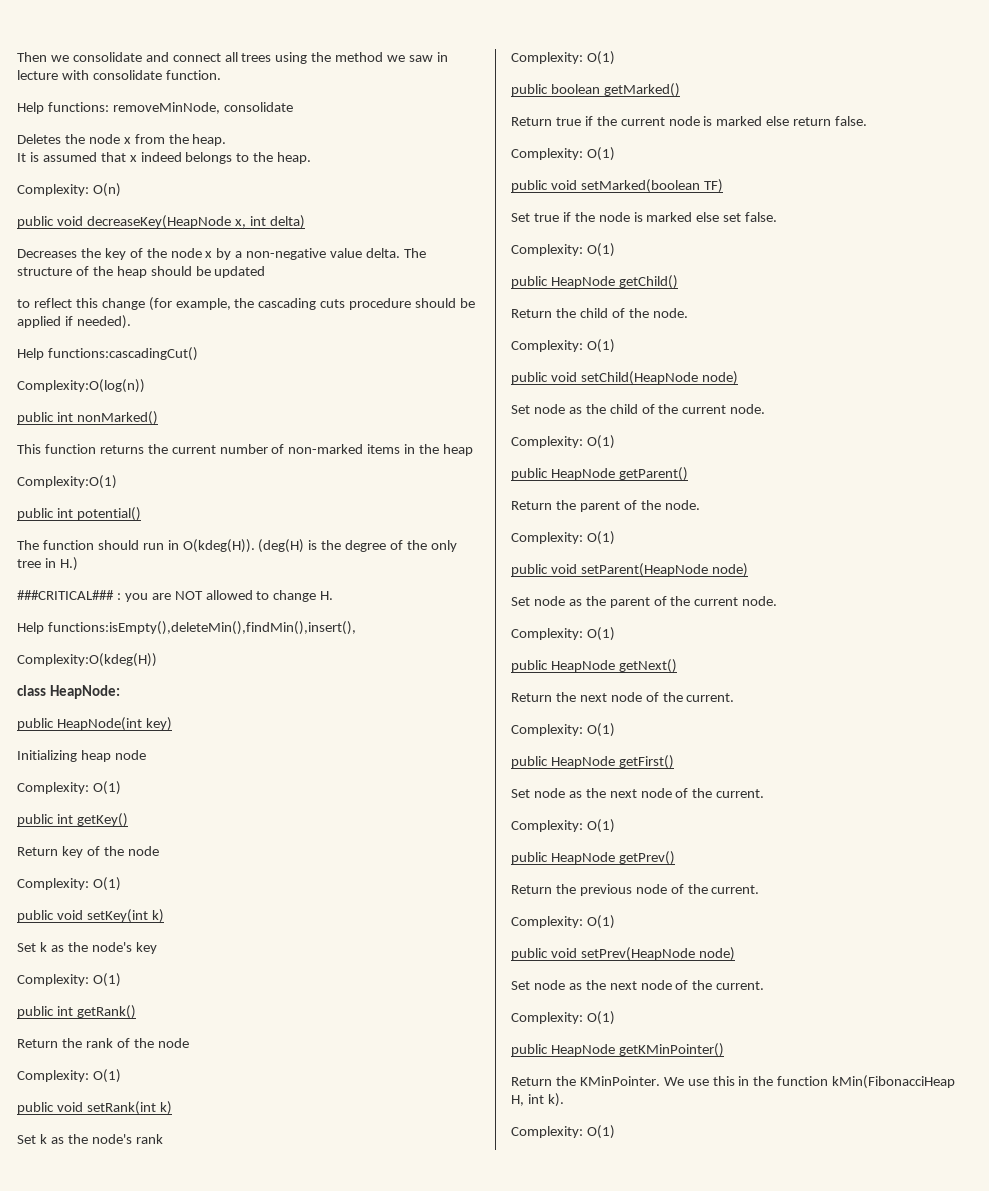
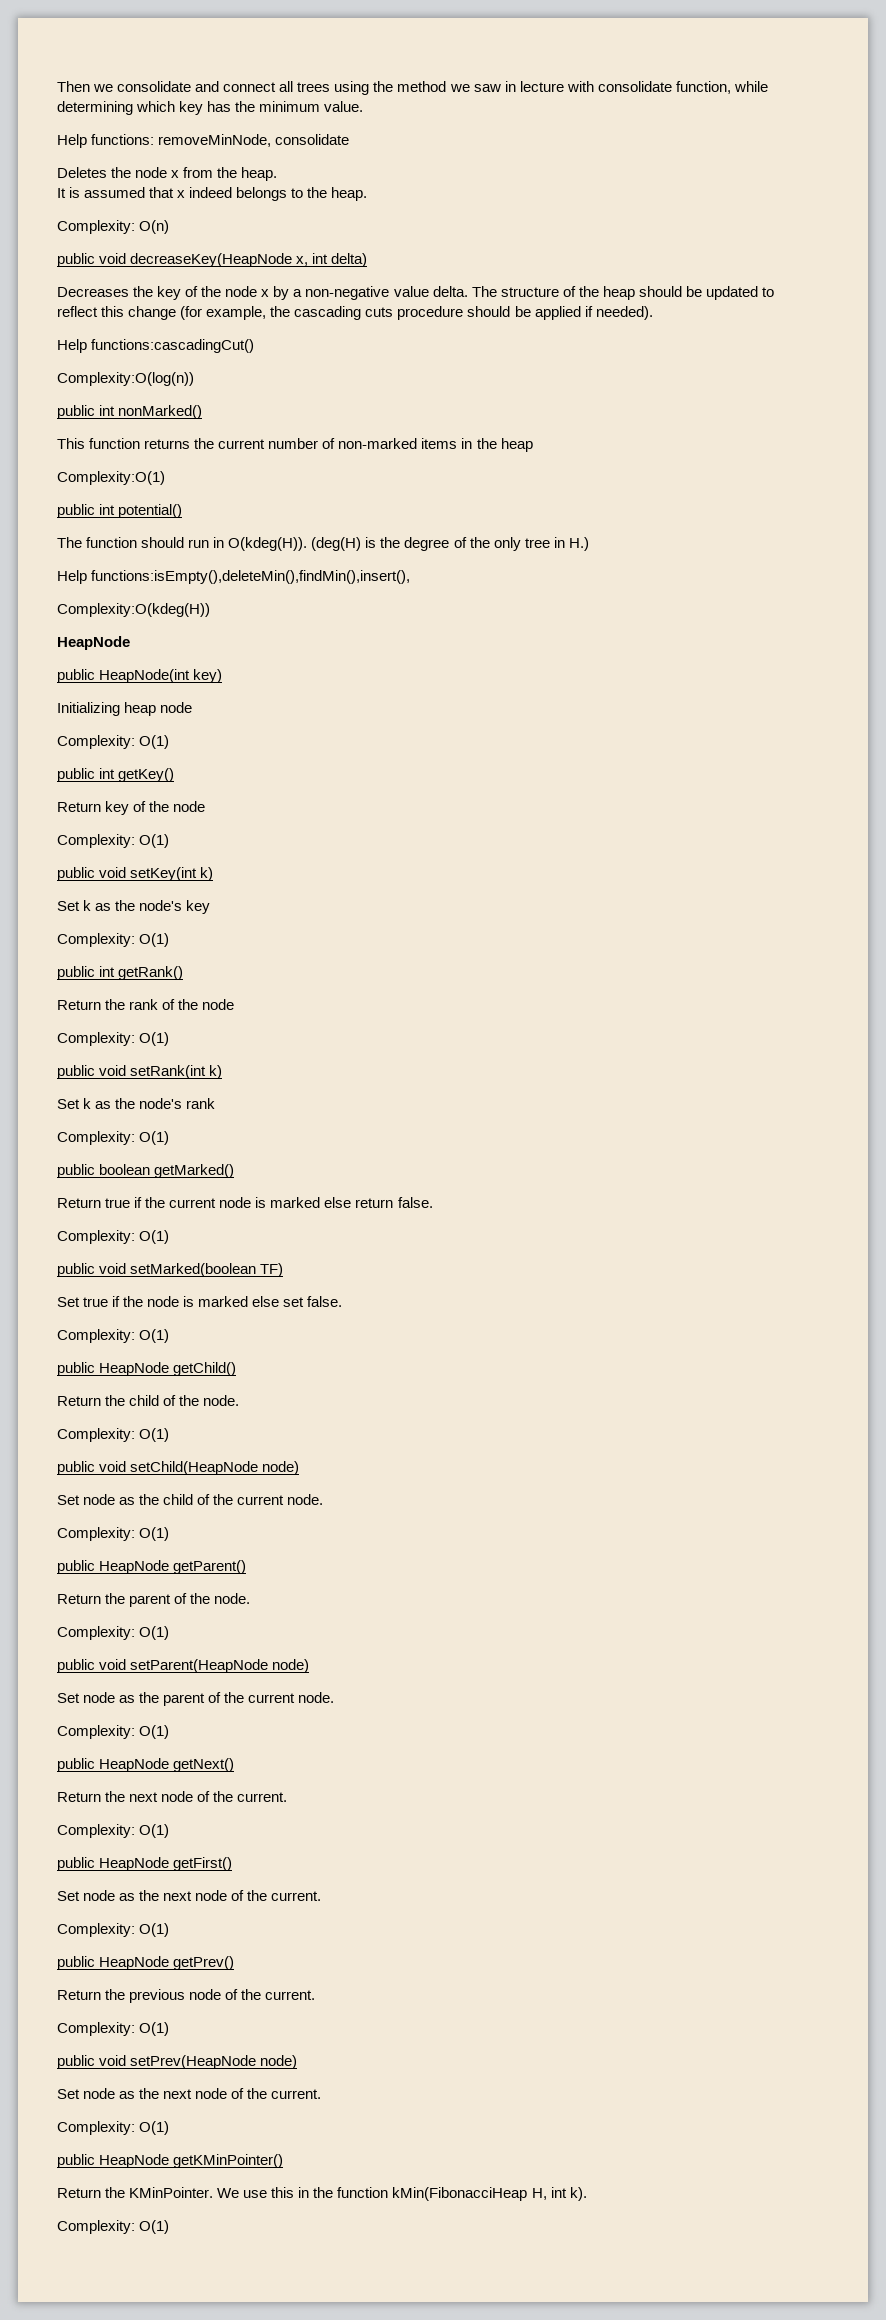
[165,70,221,80] function. -> [675,81,768,94] [57,101,364,115] function, while determining which key has the minimum value.
(266, 272) // -> (758, 293) none
[17,590,334,602] // ###CRITICAL### : you are NOT allowed to change H. -> (589, 544) none
[17,685,120,699] class HeapNode: -> [57,636,130,650] HeapNode

